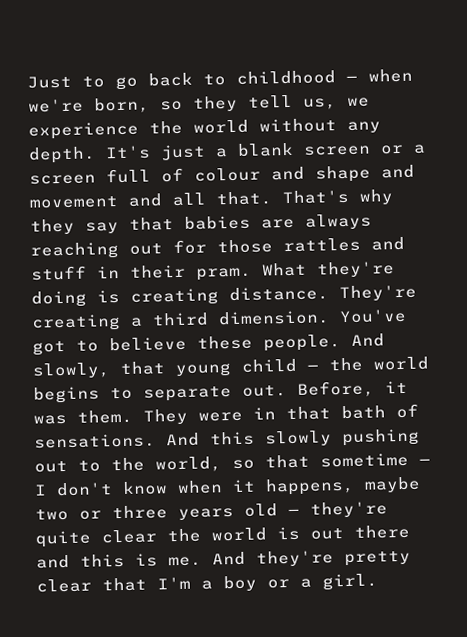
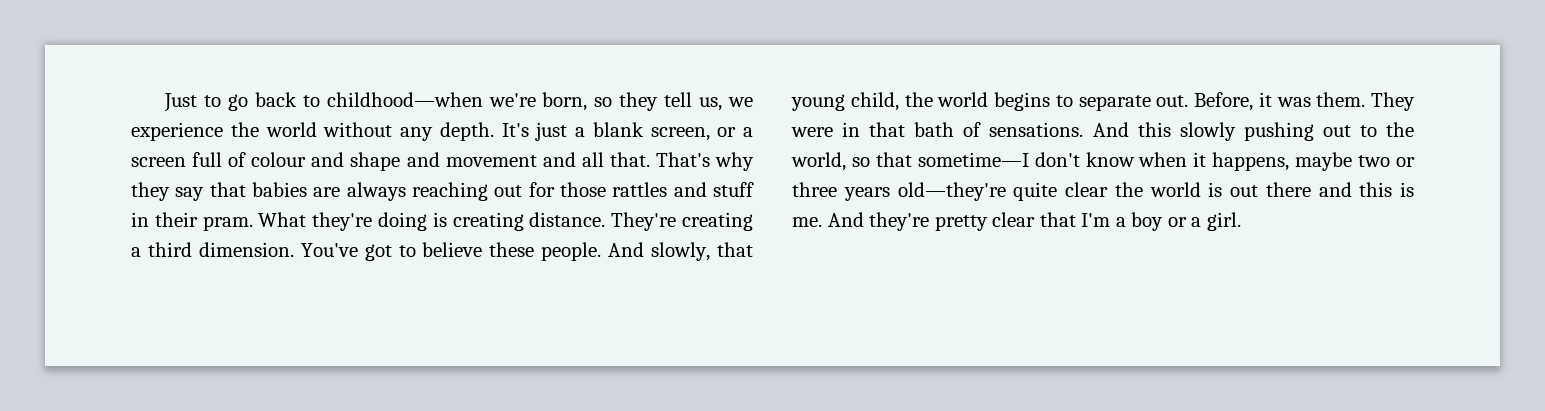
[236,68,413,85] childhood — when -> [326,92,483,107] childhood—when
[303,145,371,156] screen -> [650,127,710,141] screen,
[241,358,319,373] child — -> [850,92,899,111] child,
[320,452,431,468] [34,484,47,496] sometime — I -> [917,152,1029,167] sometime—I
[244,501,388,518] old — they're -> [897,182,1006,201] old—they're

